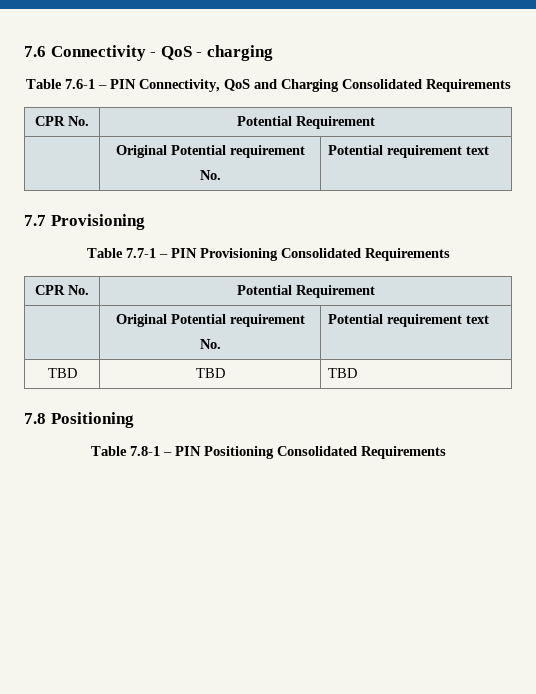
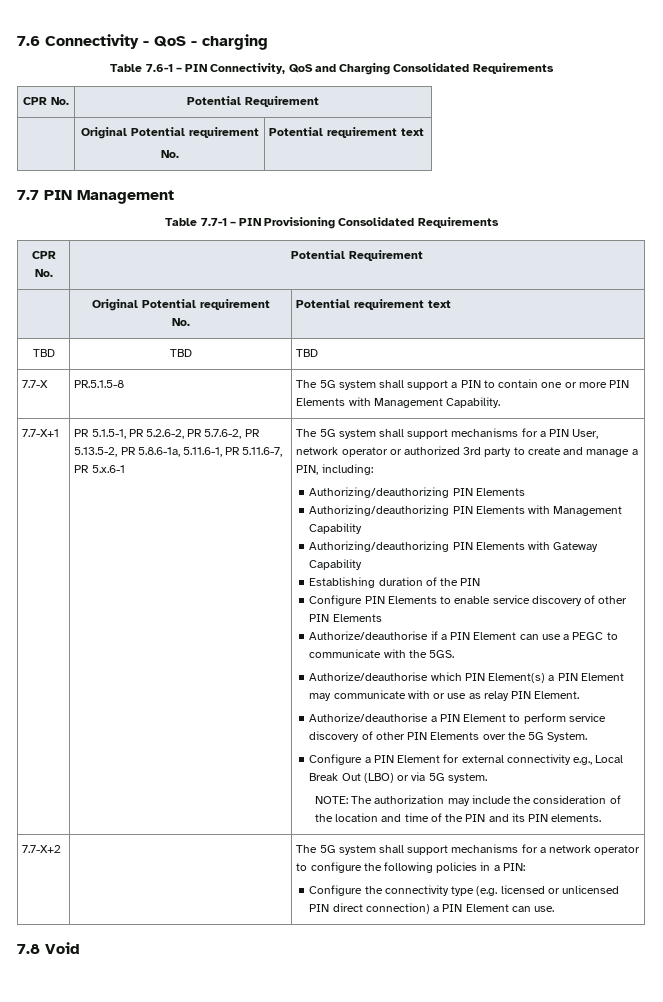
[50,214,145,230] Provisioning -> [44,190,174,204] PIN Management
[24,412,134,428] [90,446,446,459] // 7.8 Positioning // Table 7.8-1 – PIN Positioning Consolidated Requirements -> [22,380,49,388] [74,380,125,388] [296,379,630,390] [296,397,500,408] [22,429,60,437] [74,429,260,439] [74,447,283,457] [74,465,125,473] [296,428,599,439] [296,446,638,457] [296,464,373,475] [309,487,525,498] [309,505,623,516] [309,523,363,534] [309,541,599,552] [309,559,363,570] [309,577,481,588] [309,595,628,606] [309,614,382,622] [309,631,618,640] [309,649,455,658] [309,672,624,683] [309,690,580,701] [309,713,606,724] [309,731,588,742] [309,754,624,765] [309,772,487,783] [314,795,621,806] [314,813,602,822] [22,845,62,853] [296,844,641,855] [296,862,525,873] [309,885,620,896] [309,903,555,914] [17,942,80,954] // 7.7-X | PR.5.1.5-8 | The 5G system shall support a PIN to contain one or more PIN Elements with Management Capability. // 7.7-X+1 | PR 5.1.5-1, PR 5.2.6-2, PR 5.7.6-2, PR 5.13.5-2, PR 5.8.6-1a, 5.11.6-1, PR 5.11.6-7, PR 5.x.6-1 | The 5G system shall support mechanisms for a PIN User, network operator or authorized 3rd party to create and manage a PIN, including: // Authorizing/deauthorizing PIN Elements // Authorizing/deauthorizing PIN Elements with Management Capability // Authorizing/deauthorizing PIN Elements with Gateway Capability // Establishing duration of the PIN // Configure PIN Elements to enable service discovery of other PIN Elements // Authorize/deauthorise if a PIN Element can use a PEGC to communicate with the 5GS. // Authorize/deauthorise which PIN Element(s) a PIN Element may communicate with or use as relay PIN Element. // Authorize/deauthorise a PIN Element to perform service discovery of other PIN Elements over the 5G System. // Configure a PIN Element for external connectivity e.g., Local Break Out (LBO) or via 5G system. // NOTE: The authorization may include the consideration of the location and time of the PIN and its PIN elements. // 7.7-X+2 | | The 5G system shall support mechanisms for a network operator to configure the following policies in a PIN: // Configure the connectivity type (e.g. licensed or unlicensed PIN direct connection) a PIN Element can use. // 7.8 Void

